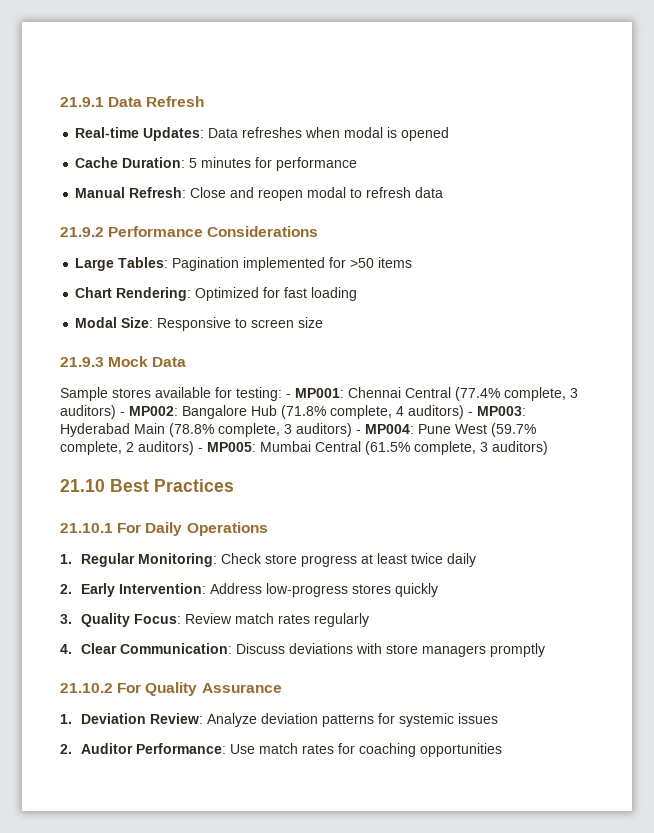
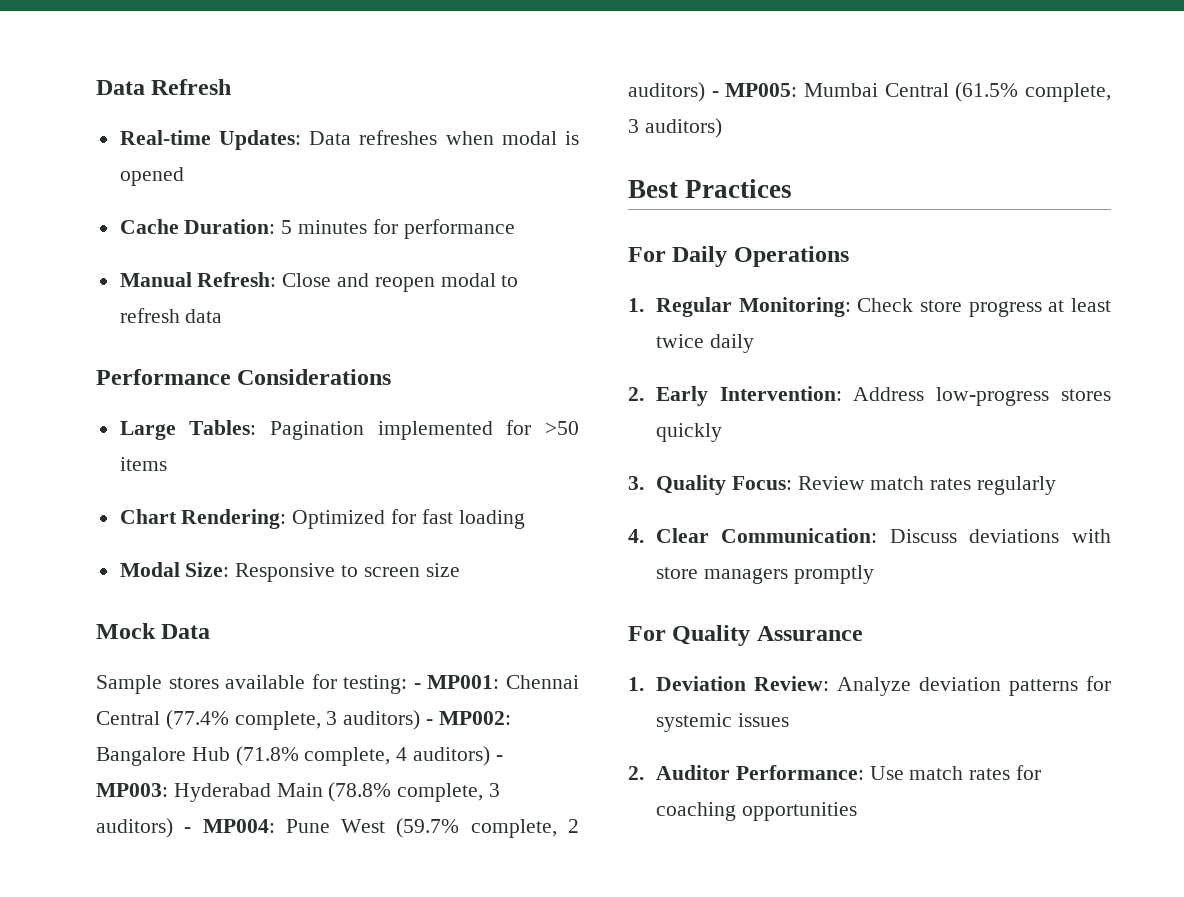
[60,97,104,107] 21.9.1 -> (96, 87) none
[60,227,104,237] 21.9.2 -> (223, 316) none
[60,357,104,367] 21.9.3 -> (460, 570) none
[60,479,105,492] 21.10 -> (722, 128) none
[60,523,113,533] 21.10.1 -> (793, 188) none
[60,683,113,693] 21.10.2 -> (874, 574) none

